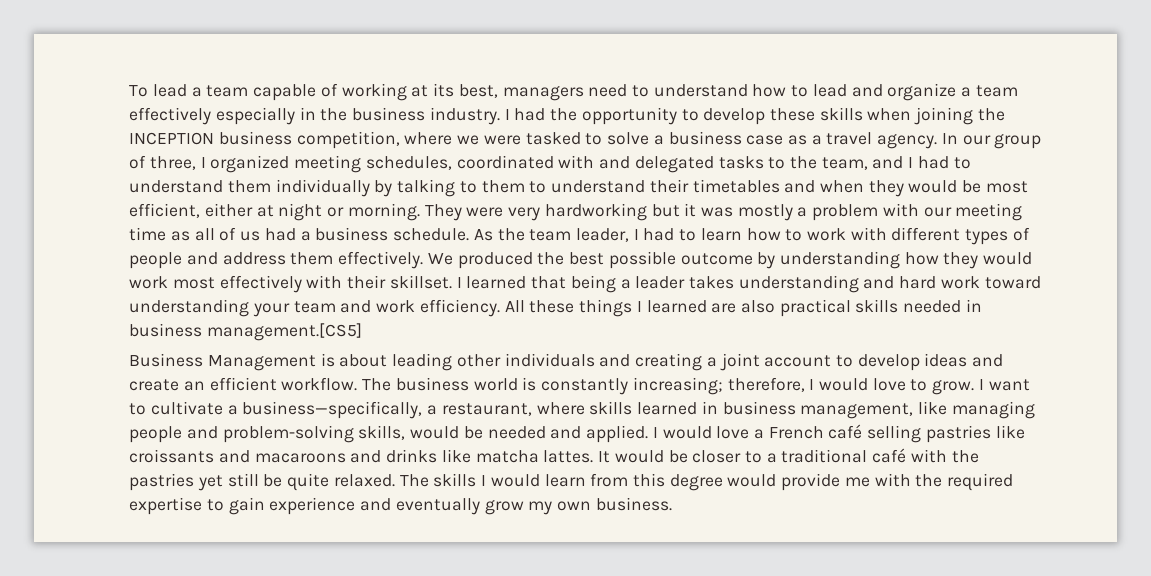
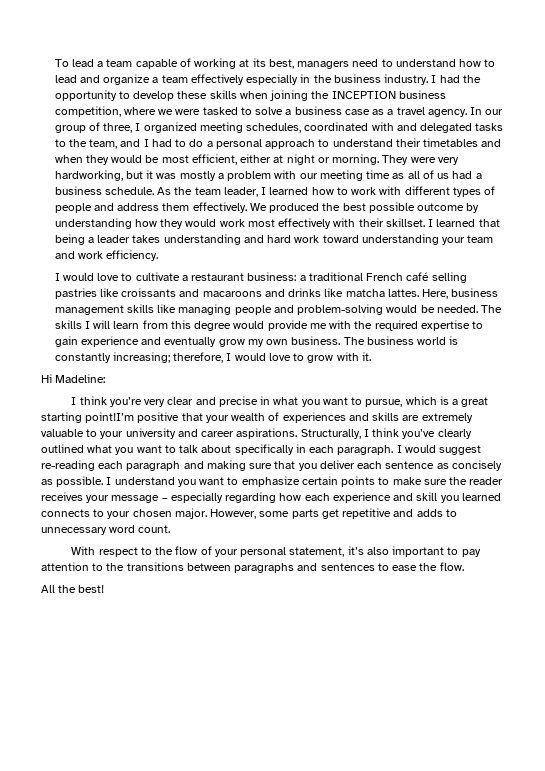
[129,179,525,197] understand them individually by talking to them -> [189,139,316,149] do a personal approach
[544,203,647,221] hardworking -> [54,170,123,181] hardworking,
[643,228,742,241] had to learn -> [269,187,309,195] learned
[504,299,982,317] [129,323,362,341] [129,353,1004,371] [129,377,1030,395] [129,401,1035,419] [129,425,764,443] All these things I learned are also practical skills needed in business management.[CS5] // Business Management is about leading other individuals and creating a joint account to develop ideas and create an efficient workflow. The business world is constantly increasing; therefore, I would love to grow. I want to cultivate a business—specifically, a restaurant, where skills learned in business management, like managing people and problem-solving skills, would be needed and applied. I would love a -> [54,272,363,281] // I would love to cultivate a restaurant business: a traditional
[598,448,979,463] [129,473,395,491] It would be closer to a traditional café with the pastries yet still be quite relaxed. -> [422,288,499,299] [54,304,478,315] Here, business management skills like managing people and problem-solving would be needed.
[490,474,540,487] would -> [93,320,111,329] will
(672, 504) none -> [343,336,459,345] [54,352,371,363] [41,374,106,383] [71,396,489,407] [41,412,473,423] [41,428,472,439] [41,444,482,455] [41,460,502,471] [41,476,504,487] [41,492,501,503] [41,508,457,519] [41,525,171,535] [71,546,481,557] [41,562,464,573] [41,585,105,593] The business world is constantly increasing; therefore, I would love to grow with it. // Hi Madeline: // I think you’re very clear and precise in what you want to pursue, which is a great starting point!I’m positive that your wealth of experiences and skills are extremely valuable to your university and career aspirations. Structurally, I think you’ve clearly outlined what you want to talk about specifically in each paragraph. I would suggest re-reading each paragraph and making sure that you deliver each sentence as concisely as possible. I understand you want to emphasize certain points to make sure the reader receives your message – especially regarding how each experience and skill you learned connects to your chosen major. However, some parts get repetitive and adds to unnecessary word count. // With respect to the flow of your personal statement, it’s also important to pay attention to the transitions between paragraphs and sentences to ease the flow. // All the best!

